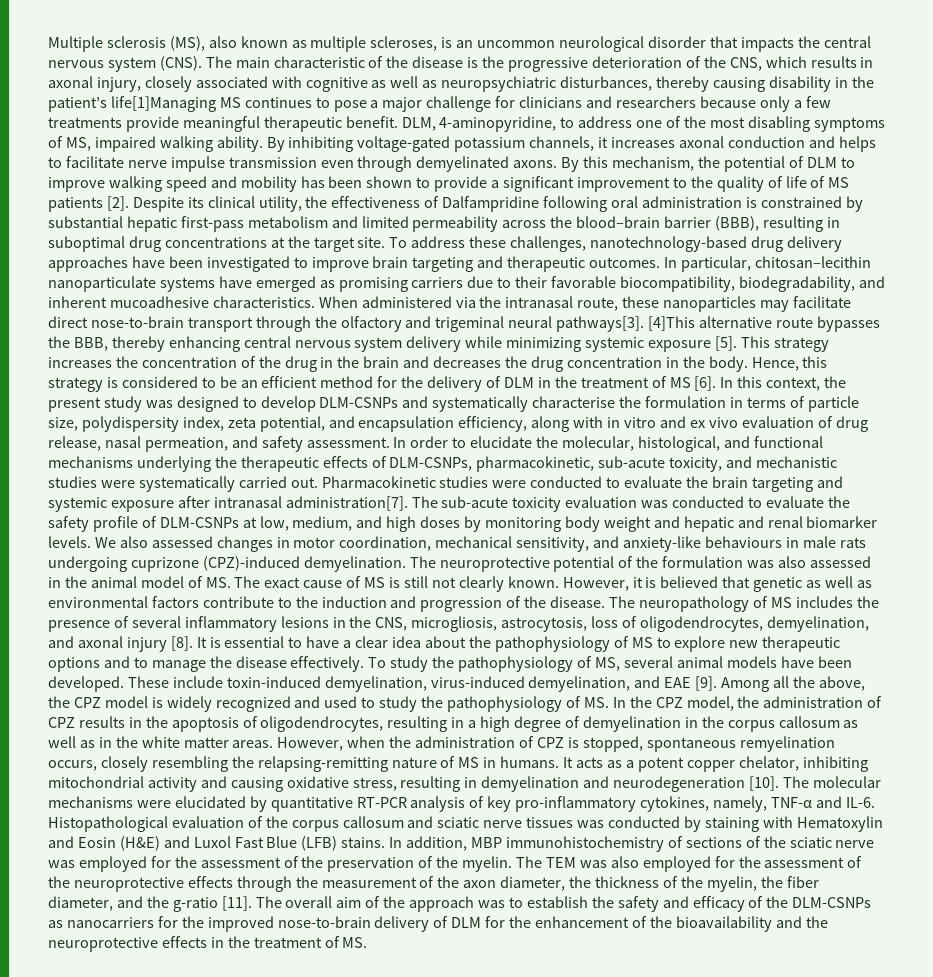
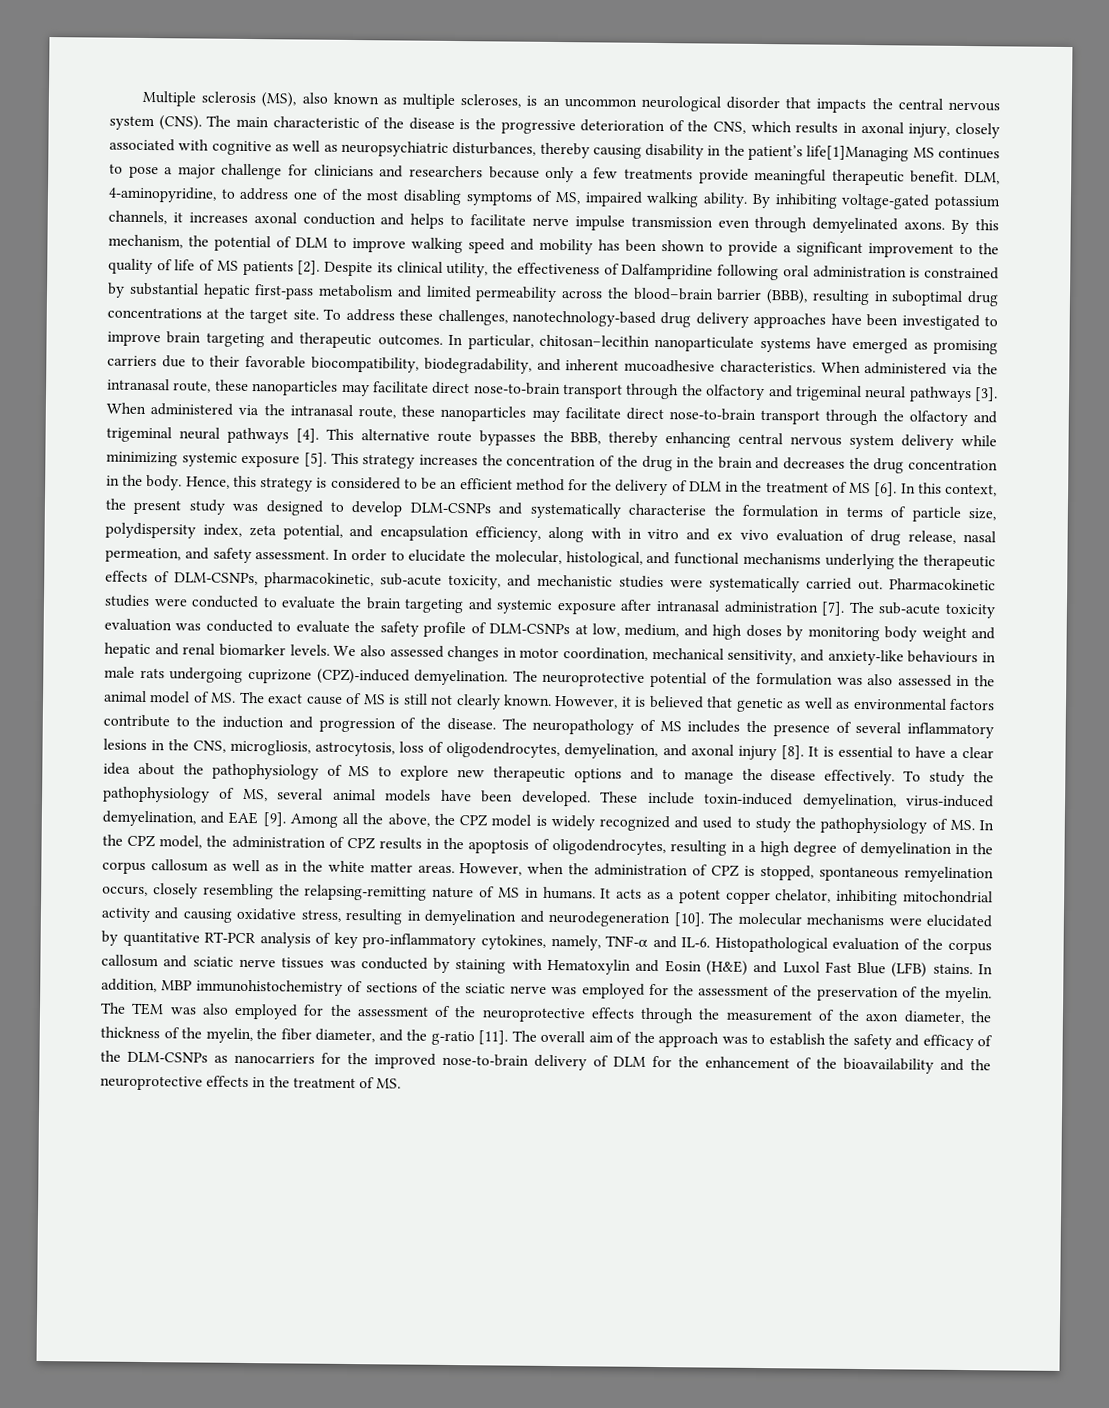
[556,316,696,332] pathways[3]. [4]This -> [908,386,998,403] [106,402,997,427] [106,426,354,444] pathways [3]. When administered via the intranasal route, these nanoparticles may facilitate direct nose-to-brain transport through the olfactory and trigeminal neural pathways [4]. This
[285,496,408,511] administration[7]. -> [723,600,846,616] administration [7].

